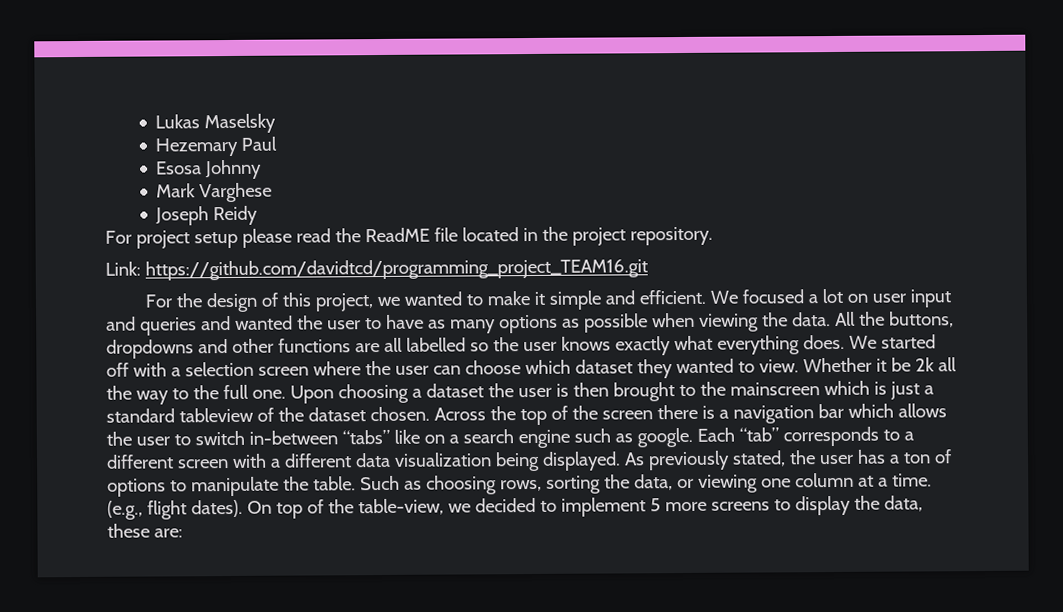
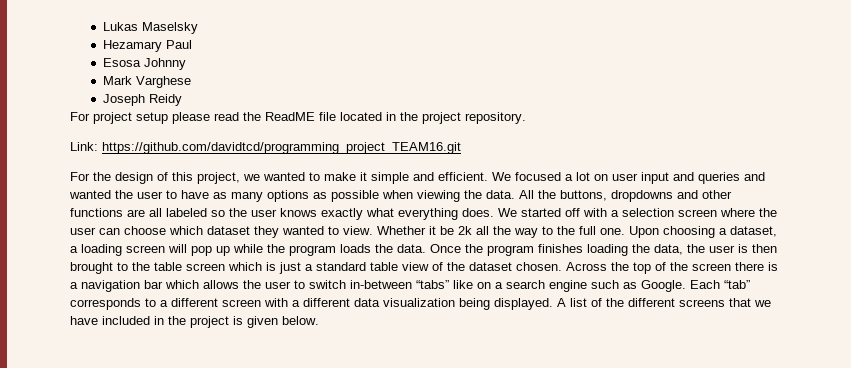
[155,137,239,157] Hezemary -> [103,40,163,52] Hezamary
[405,337,466,352] labelled -> [166,208,207,217] labeled
[425,383,484,398] dataset -> [730,226,777,237] [70,244,683,256] dataset, a loading screen will pop up while the program loads the data. Once the program finishes loading the data,
[729,382,820,396] mainscreen -> [154,262,225,271] table screen
[178,407,254,423] tableview -> [370,262,429,271] table view
[636,427,693,448] google. -> [641,280,686,292] Google.
[623,449,952,471] [107,472,932,497] [107,495,923,520] [107,523,183,538] As previously stated, the user has a ton of options to manipulate the table. Such as choosing rows, sorting the data, or viewing one column at a time. (e.g., flight dates). On top of the table-view, we decided to implement 5 more screens to display the data, these are: -> [557,298,771,307] [70,316,319,328] A list of the different screens that we have included in the project is given below.

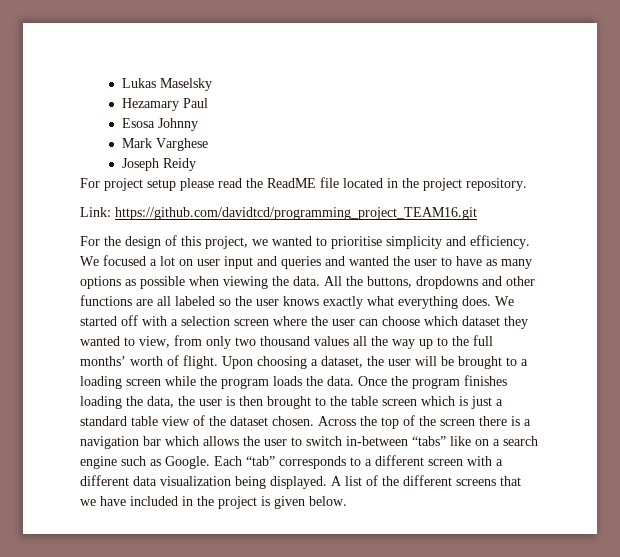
[324,172,488,184] make it simple and efficient. -> [331,235,530,249] prioritise simplicity and efficiency.
[343,226,472,235] view. Whether it be 2k -> [139,335,349,349] view, from only two thousand values
(538, 233) none -> [419,339,433,349] up
[600,226,777,238] [70,244,230,256] one. Upon choosing a dataset, a loading screen will pop up -> [80,355,528,369] [80,376,161,389] months’ worth of flight. Upon choosing a dataset, the user will be brought to a loading screen

